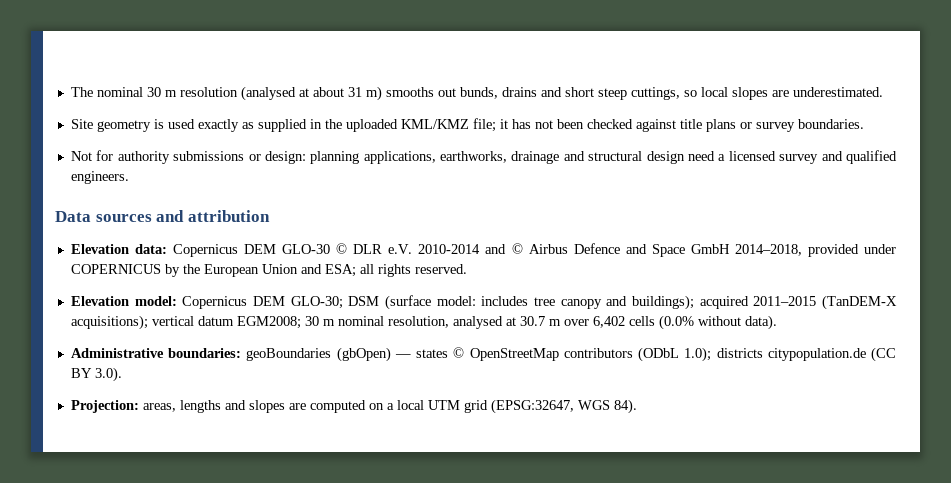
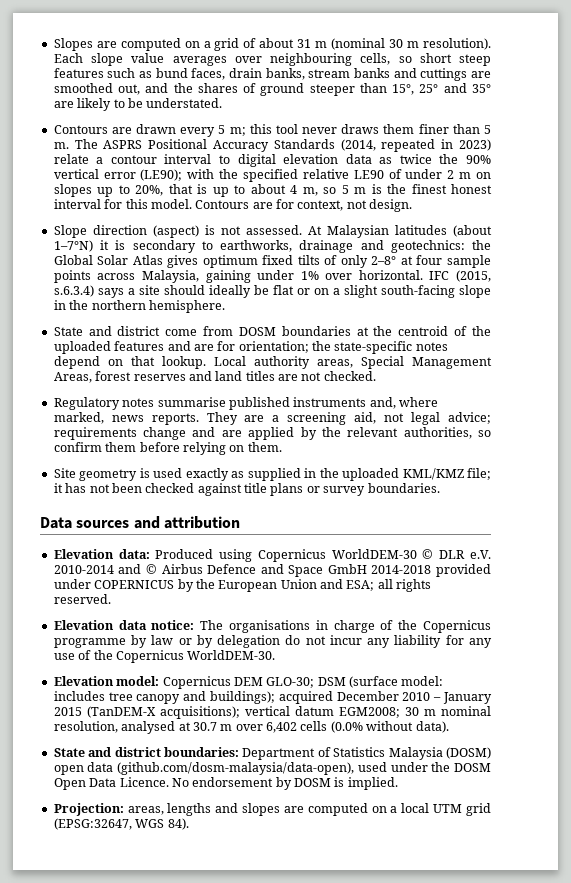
[70,86,883,101] The nominal 30 m resolution (analysed at about 31 m) smooths out bunds, drains and short steep cuttings, so local slopes are underestimated. -> [53,38,491,51] [53,53,491,66] [53,68,492,81] [53,83,491,96] [53,98,223,111] [53,124,491,137] [53,139,491,152] [53,154,491,167] [53,169,492,182] [53,184,493,197] [53,199,413,212] [53,225,492,238] [53,240,491,253] [53,255,491,268] [53,270,491,283] [53,285,492,298] [53,300,225,313] [53,326,491,336] [53,341,448,354] [53,356,492,369] [53,371,376,383] [53,397,438,410] [53,412,492,425] [53,427,491,440] [53,442,282,455] Slopes are computed on a grid of about 31 m (nominal 30 m resolution). Each slope value averages over neighbouring cells, so short steep features such as bund faces, drain banks, stream banks and cuttings are smoothed out, and the shares of ground steeper than 15°, 25° and 35° are likely to be understated. // Contours are drawn every 5 m; this tool never draws them finer than 5 m. The ASPRS Positional Accuracy Standards (2014, repeated in 2023) relate a contour interval to digital elevation data as twice the 90% vertical error (LE90); with the specified relative LE90 of under 2 m on slopes up to 20%, that is up to about 4 m, so 5 m is the finest honest interval for this model. Contours are for context, not design. // Slope direction (aspect) is not assessed. At Malaysian latitudes (about 1–7°N) it is secondary to earthworks, drainage and geotechnics: the Global Solar Atlas gives optimum fixed tilts of only 2–8° at four sample points across Malaysia, gaining under 1% over horizontal. IFC (2015, s.6.3.4) says a site should ideally be flat or on a slight south-facing slope in the northern hemisphere. // State and district come from DOSM boundaries at the centroid of the uploaded features and are for orientation; the state-specific notes depend on that lookup. Local authority areas, Special Management Areas, forest reserves and land titles are not checked. // Regulatory notes summarise published instruments and, where marked, news reports. They are a screening aid, not legal advice; requirements change and are applied by the relevant authorities, so confirm them before relying on them.
[70,150,897,164] [70,171,129,184] // Not for authority submissions or design: planning applications, earthworks, drainage and structural design need a licensed survey and qualified engineers. -> (440, 488) none
[173,244,331,257] Copernicus DEM GLO-30 -> [155,549,417,562] Produced using Copernicus WorldDEM-30
[734,244,802,256] 2014–2018, -> [371,565,432,574] 2014-2018
(467, 269) none -> [53,620,491,633] [53,635,492,648] [53,650,276,663] // Elevation data notice: The organisations in charge of the Copernicus programme by law or by delegation do not incur any liability for any use of the Copernicus WorldDEM-30.
[753,296,817,306] 2011–2015 -> [336,691,492,704] [53,707,82,716] December 2010 – January 2015
[70,347,896,362] [70,367,122,382] Administrative boundaries: geoBoundaries (gbOpen) — states © OpenStreetMap contributors (ODbL 1.0); districts citypopulation.de (CC BY 3.0). -> [53,747,491,760] [53,762,491,775] [53,777,398,790] State and district boundaries: Department of Statistics Malaysia (DOSM) open data (github.com/dosm-malaysia/data-open), used under the DOSM Open Data Licence. No endorsement by DOSM is implied.

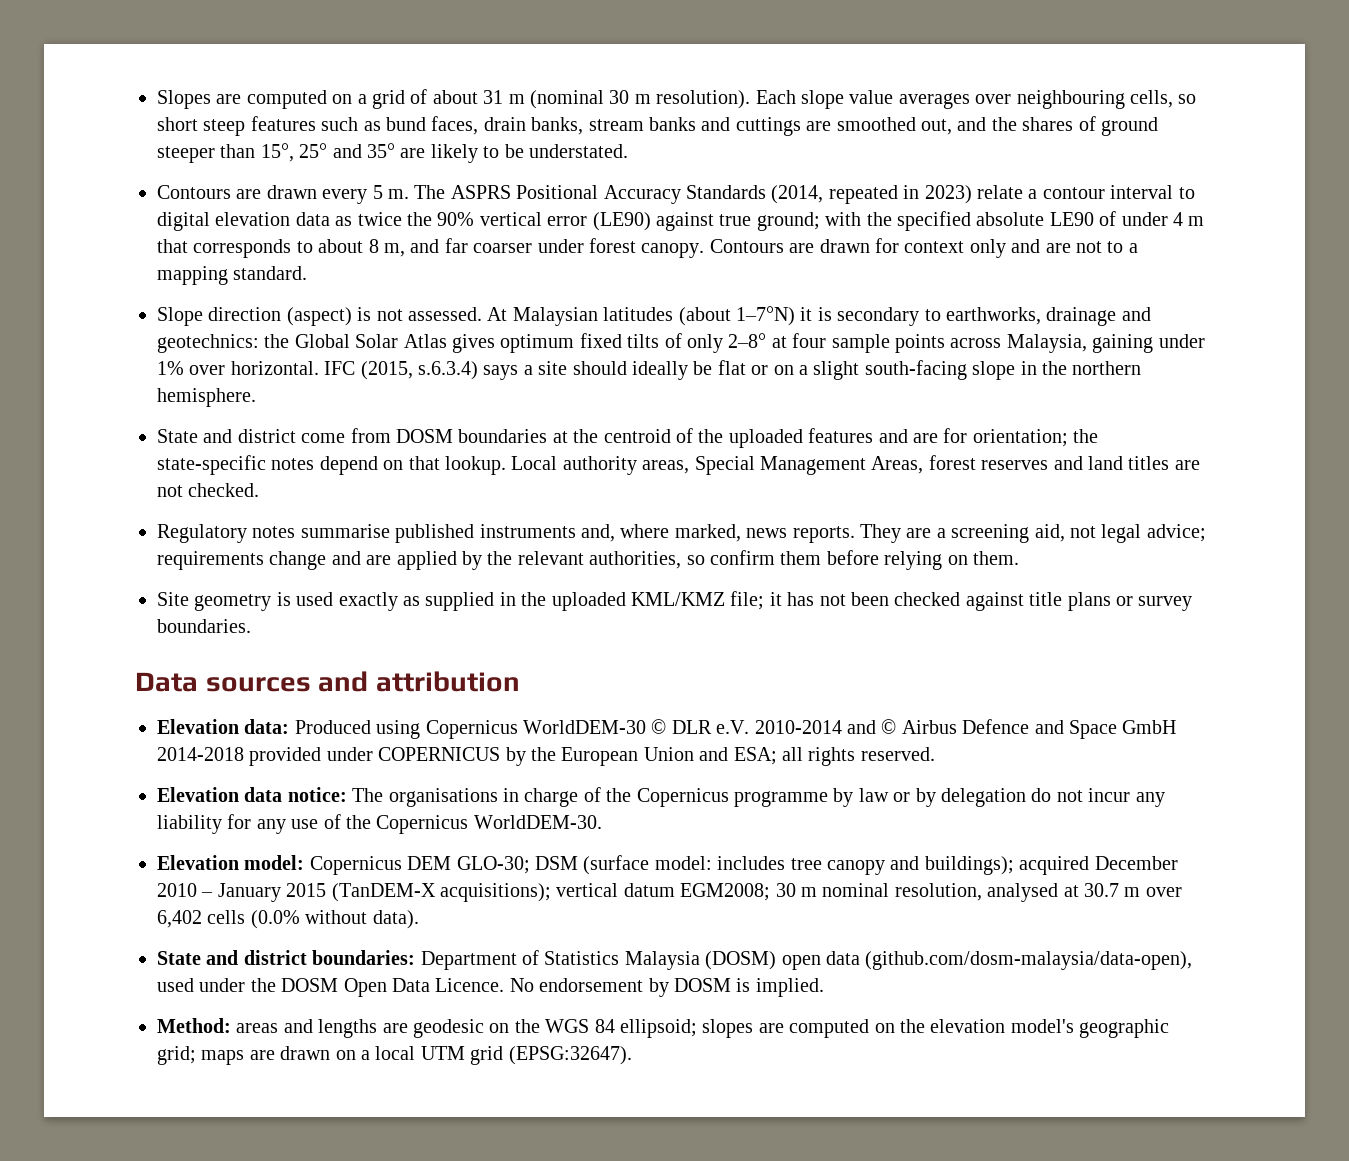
[229,124,491,136] m; this tool never draws them finer than 5 -> (383, 192) none
[140,169,183,181] (LE90); -> [592,212,820,231] (LE90) against true ground;
[302,169,349,179] relative -> [976,212,1045,226] absolute
[447,170,492,179] [53,184,493,197] [53,199,413,212] 2 m on slopes up to 20%, that is up to about 4 m, so 5 m is the finest honest interval for this model. Contours are for context, not design. -> [1172,212,1205,226] [157,238,1138,258] [157,266,308,285] 4 m that corresponds to about 8 m, and far coarser under forest canopy. Contours are drawn for context only and are not to a mapping standard.
[53,803,368,816] Projection: areas, lengths and slopes are computed -> [157,1018,1170,1038] [157,1046,331,1065] Method: areas and lengths are geodesic on the WGS 84 ellipsoid; slopes are computed on the elevation model's geographic grid; maps are drawn
[53,818,189,830] (EPSG:32647, WGS 84). -> [508,1046,632,1065] (EPSG:32647).

